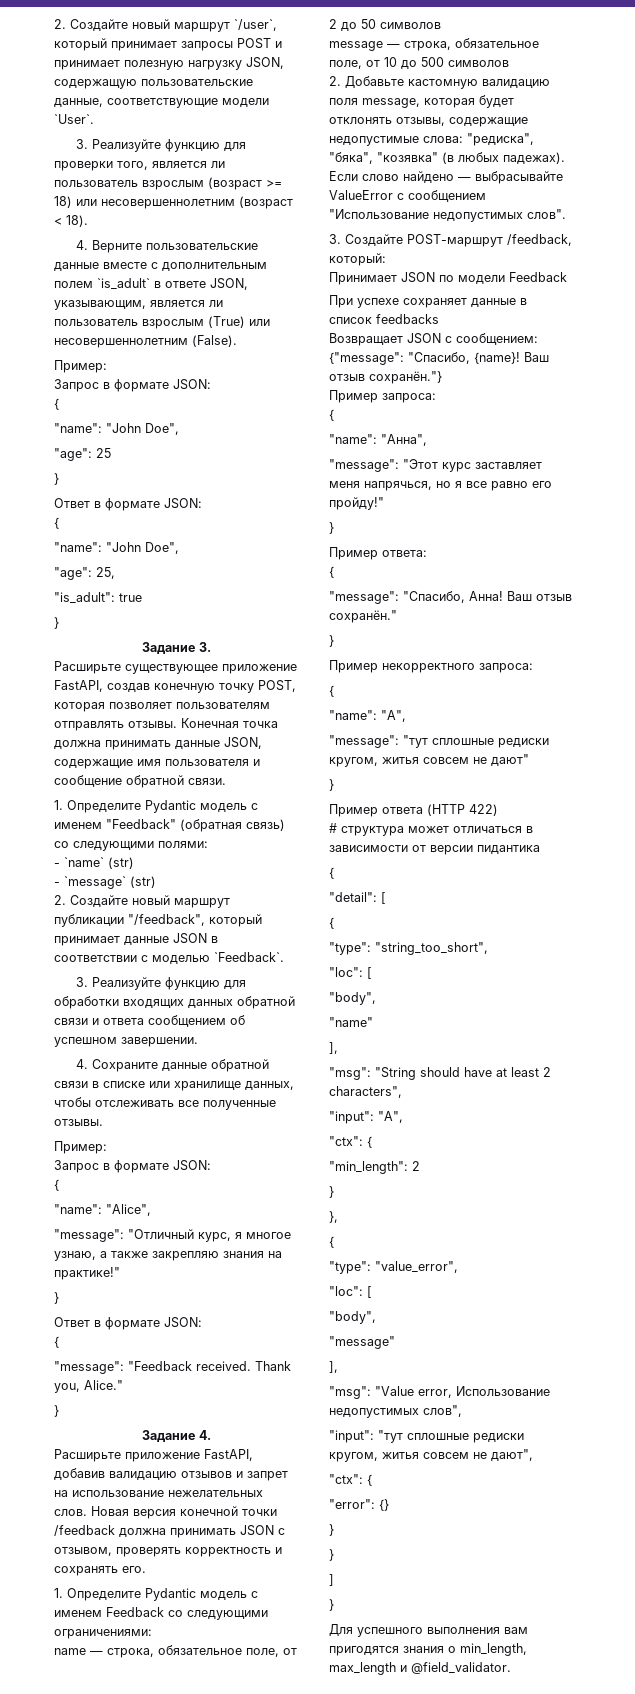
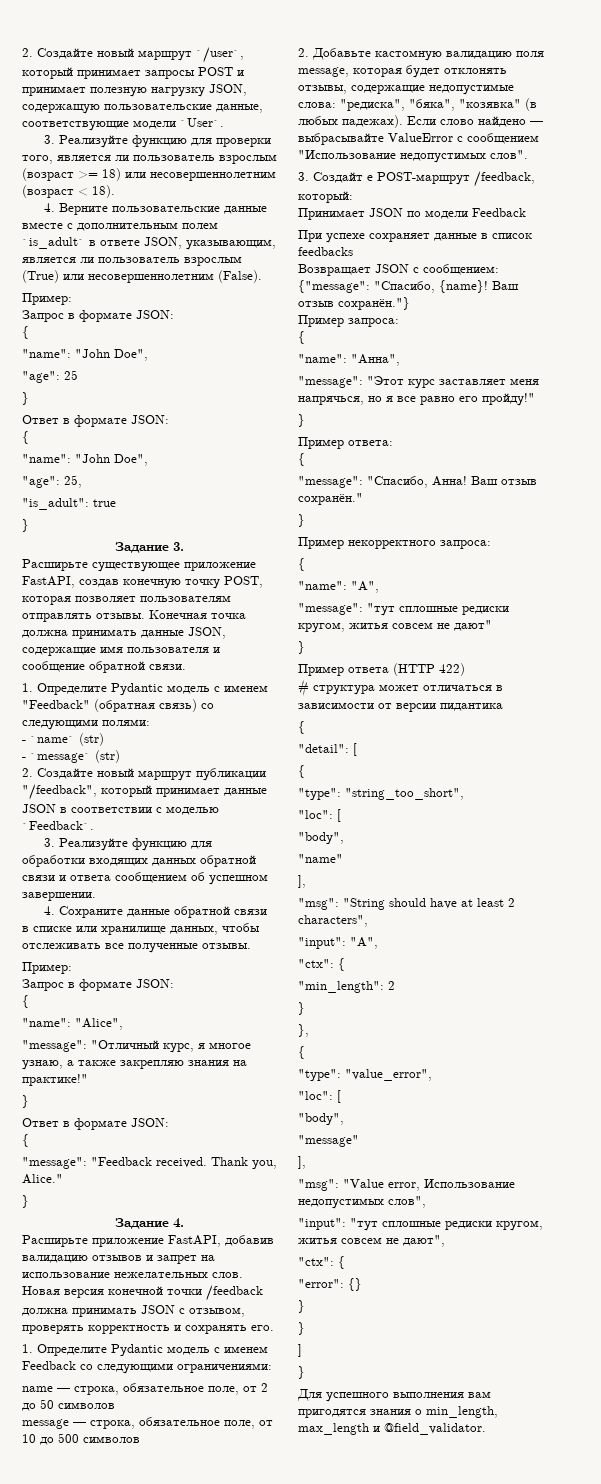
[345,234,403,246] Создайте -> [313,172,373,183] Создайт е

